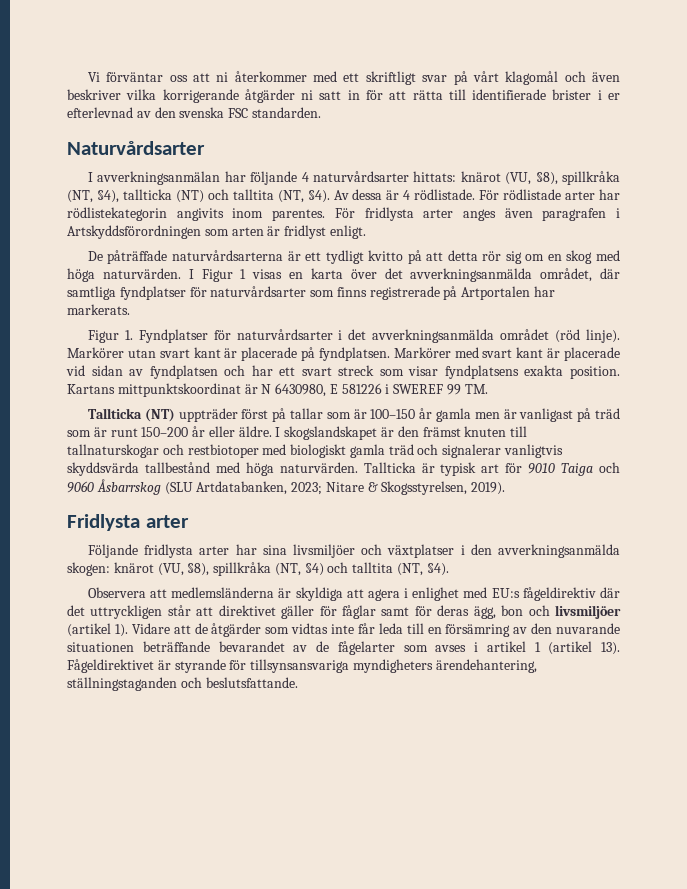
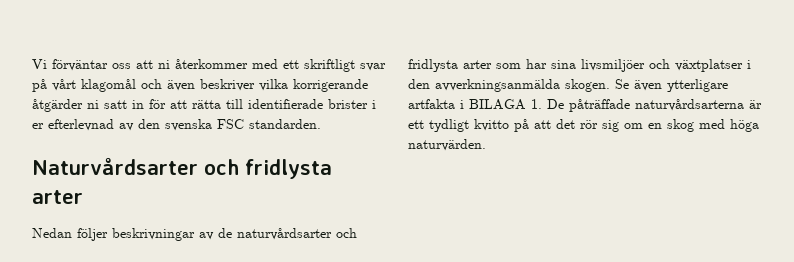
[87,171,620,185] [67,189,620,203] [67,207,620,221] [67,225,366,239] // I avverkningsanmälan har följande 4 naturvårdsarter hittats: knärot (VU, §8), spillkråka (NT, §4), tallticka (NT) och talltita (NT, §4). Av dessa är 4 rödlistade. För rödlistade arter har rödlistekategorin angivits inom parentes. För fridlysta arter anges även paragrafen i Artskyddsförordningen som arten är fridlyst enligt. // -> [204,159,332,179] [32,190,83,204] [32,228,357,241] [408,59,751,72] [408,79,728,92] [408,99,542,110] och fridlysta arter // Nedan följer beskrivningar av de naturvårdsarter och fridlysta arter som har sina livsmiljöer och växtplatser i den avverkningsanmälda skogen. Se även ytterligare artfakta i BILAGA 1.
[447,250,478,261] detta -> [556,119,575,129] det
[188,268,620,282] [67,286,556,300] [67,304,130,315] [87,329,620,343] [67,347,621,361] [66,365,621,379] [67,383,488,397] [87,408,620,422] [67,426,528,440] [67,444,564,458] [67,462,621,476] [67,479,506,495] [67,514,189,531] [87,544,620,558] [67,562,449,576] [87,587,620,601] [67,605,621,619] [67,623,620,637] [67,641,620,655] [67,659,537,673] [67,677,298,691] I Figur 1 visas en karta över det avverkningsanmälda området, där samtliga fyndplatser för naturvårdsarter som finns registrerade på Artportalen har markerats. // Figur 1. Fyndplatser för naturvårdsarter i det avverkningsanmälda området (röd linje). Markörer utan svart kant är placerade på fyndplatsen. Markörer med svart kant är placerade vid sidan av fyndplatsen och har ett svart streck som visar fyndplatsens exakta position. Kartans mittpunktskoordinat är N 6430980, E 581226 i SWEREF 99 TM. // Tallticka (NT) uppträder först på tallar som är 100–150 år gamla men är vanligast på träd som är runt 150–200 år eller äldre. I skogslandskapet är den främst knuten till tallnaturskogar och restbiotoper med biologiskt gamla träd och signalerar vanligtvis skyddsvärda tallbestånd med höga naturvärden. Tallticka är typisk art för 9010 Taiga och 9060 Åsbarrskog (SLU Artdatabanken, 2023; Nitare & Skogsstyrelsen, 2019). // Fridlysta arter // Följande fridlysta arter har sina livsmiljöer och växtplatser i den avverkningsanmälda skogen: knärot (VU, §8), spillkråka (NT, §4) och talltita (NT, §4). // Observera att medlemsländerna är skyldiga att agera i enlighet med EU:s fågeldirektiv där det uttryckligen står att direktivet gäller för fåglar samt för deras ägg, bon och livsmiljöer (artikel 1). Vidare att de åtgärder som vidtas inte får leda till en försämring av den nuvarande situationen beträffande bevarandet av de fågelarter som avses i artikel 1 (artikel 13). Fågeldirektivet är styrande för tillsynsansvariga myndigheters ärendehantering, ställningstaganden och beslutsfattande. -> (486, 145) none

